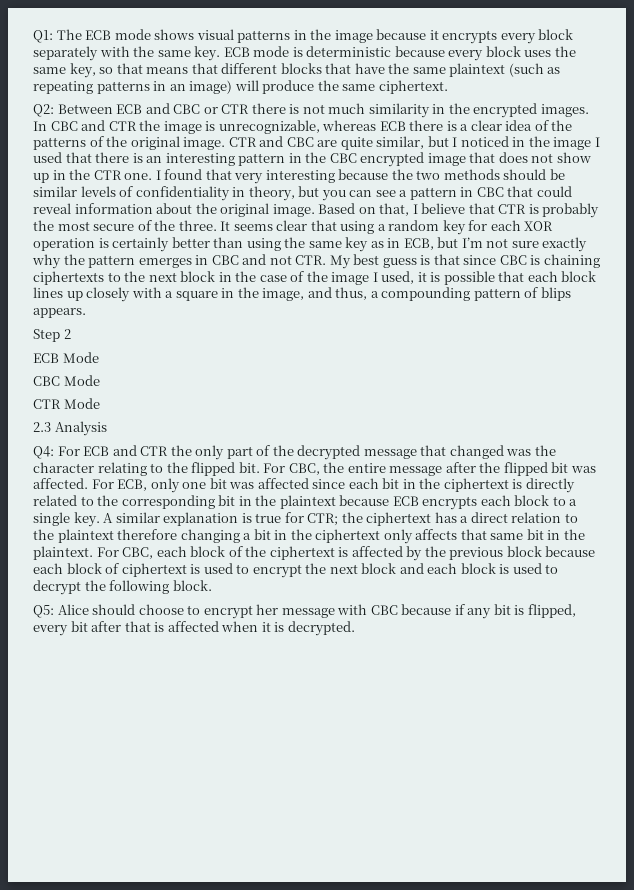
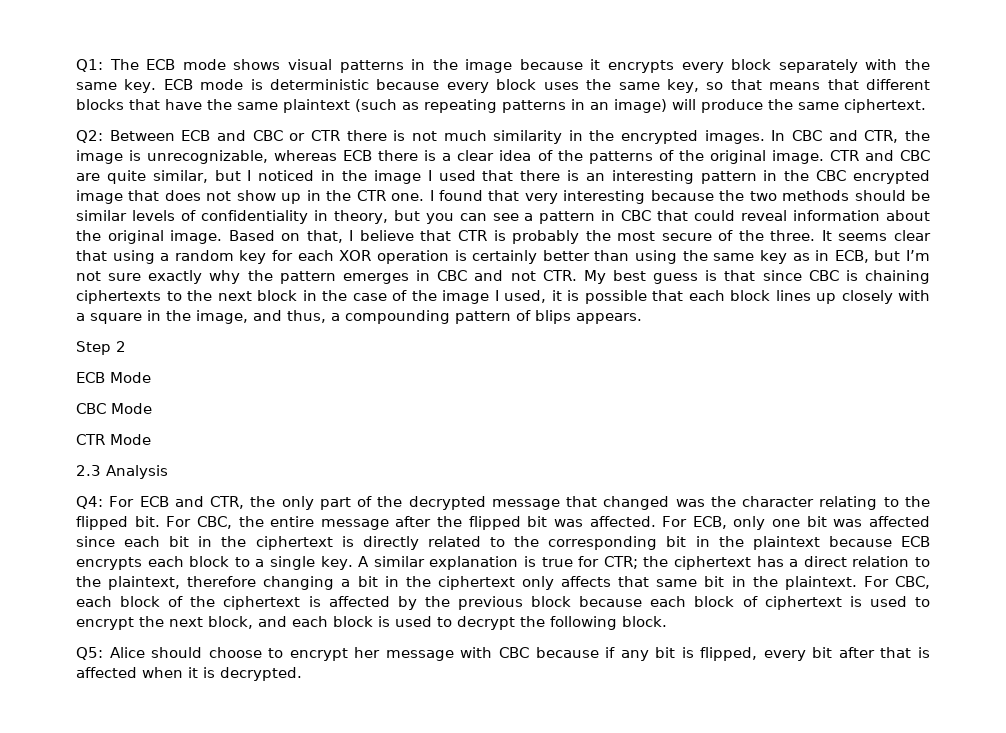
[108,121,137,131] CTR -> [864,130,899,143] CTR,
[140,446,169,456] CTR -> [210,496,245,509] CTR,
[57,529,114,543] plaintext -> [108,576,181,590] plaintext,
[361,563,397,574] block -> [208,616,253,629] block,

